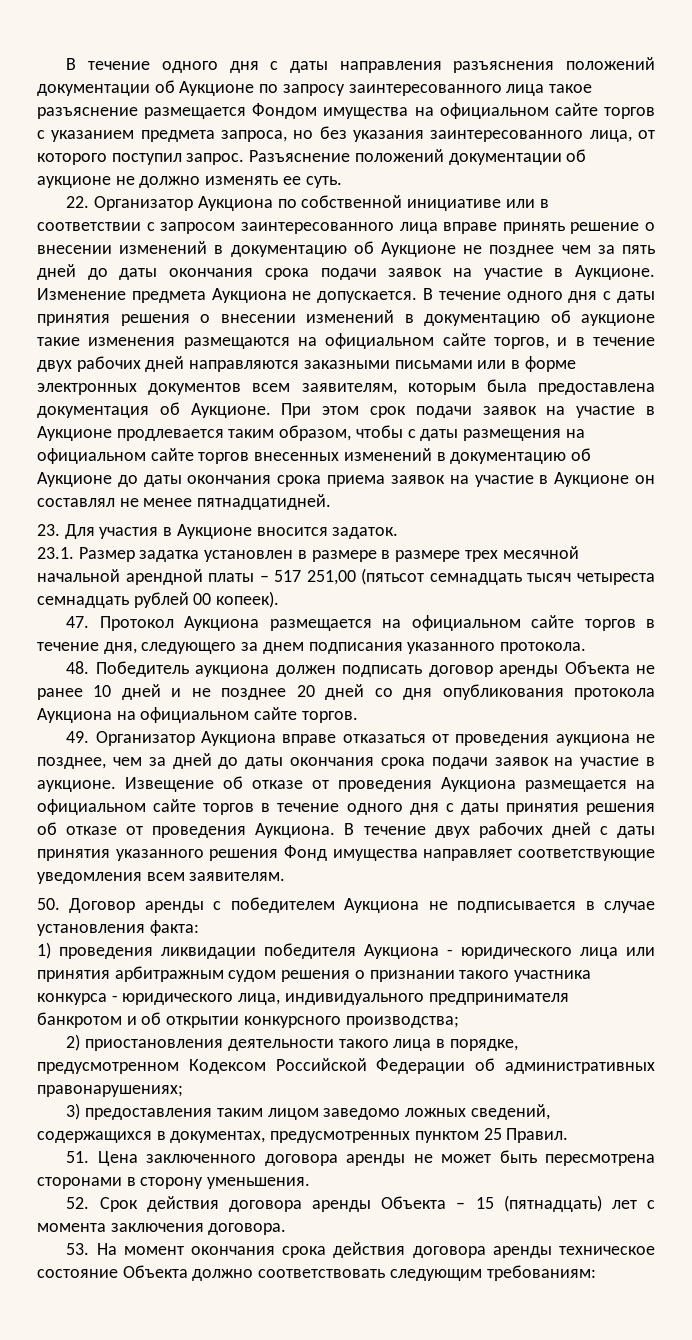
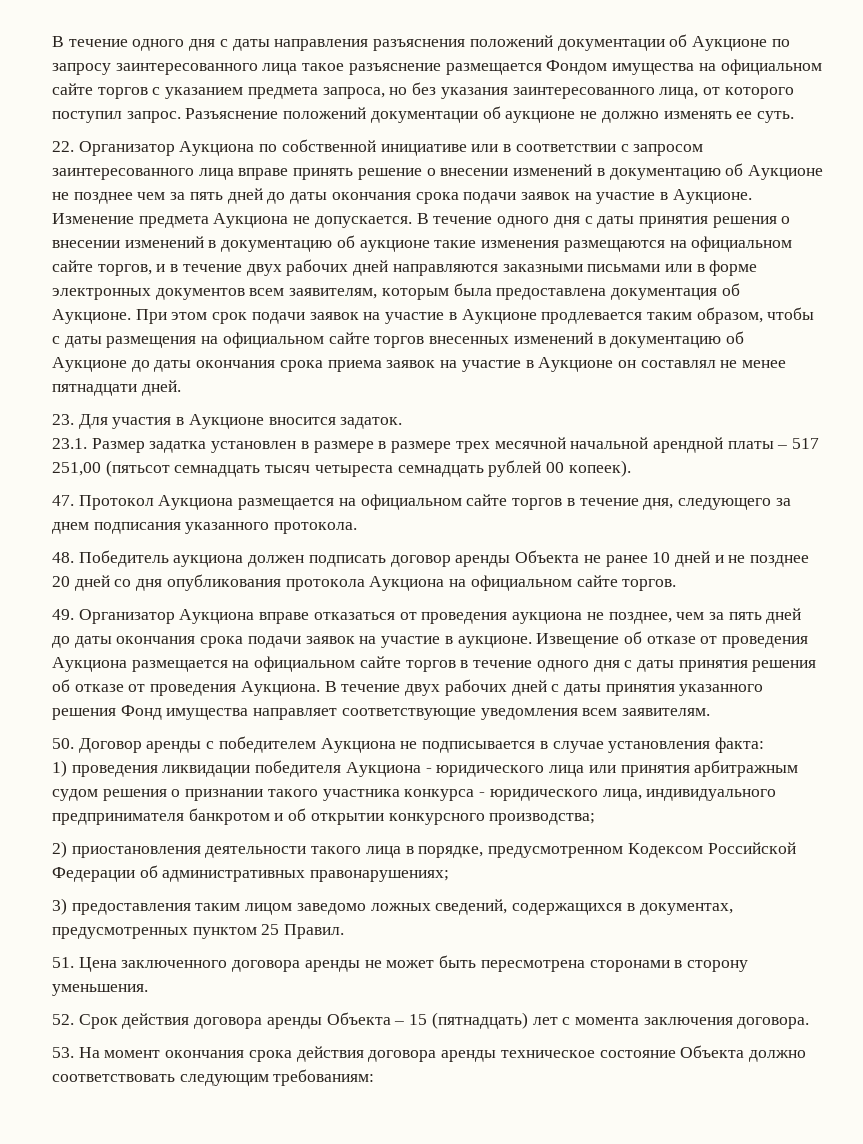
[197,494,332,510] пятнадцатидней. -> [52,380,181,396] пятнадцати дней.
(166, 761) none -> [728,612,762,620] пять

